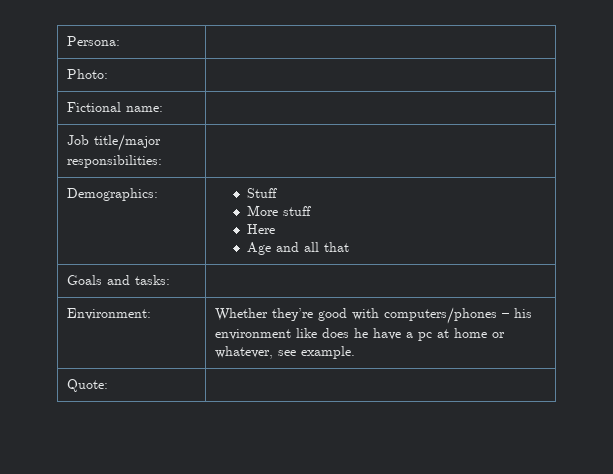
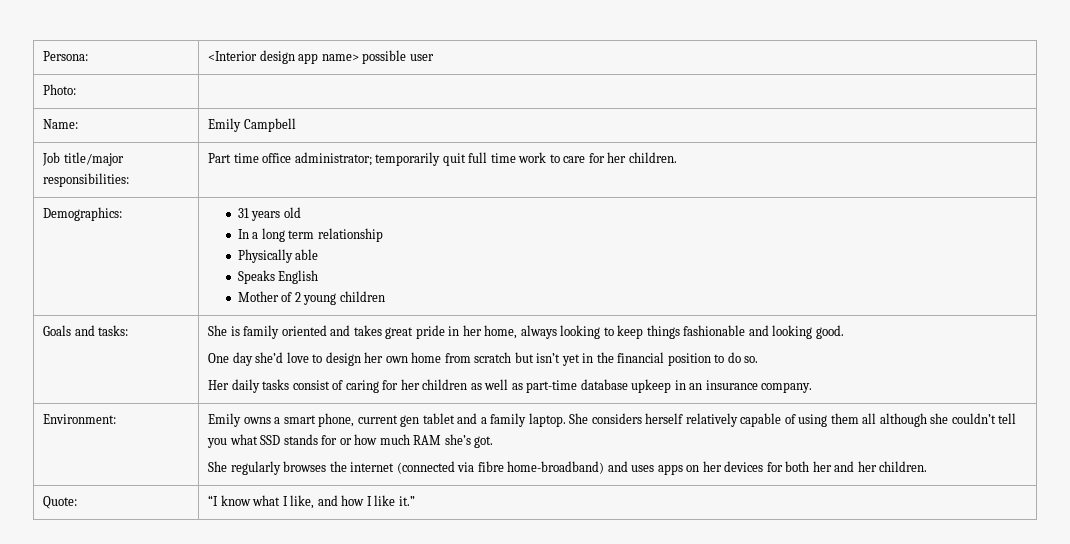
[67,69,109,79] [67,102,164,112] [67,134,162,151] [67,155,163,168] [67,188,159,201] [246,188,277,198] [246,205,311,216] [246,224,275,234] [246,242,349,255] [67,275,171,285] [67,308,152,320] [215,307,533,324] [215,328,506,341] [215,346,356,359] [67,379,109,392] // Photo: | // Fictional name: | // Job title/major responsibilities: | // Demographics: | Stuff // More stuff // Here // Age and all that // Goals and tasks: | // Environment: | Whether they’re good with computers/phones – his environment like does he have a pc at home or whatever, see example. // Quote: | -> [208,50,434,64] [43,84,77,95] [43,119,79,129] [208,118,296,132] [42,152,124,166] [43,173,130,187] [208,152,677,166] [43,207,123,221] [237,207,301,221] [237,228,383,242] [237,249,319,263] [237,270,319,284] [237,291,385,305] [43,325,129,336] [208,325,844,339] [208,352,759,366] [208,379,813,393] [43,414,117,424] [208,413,1017,427] [207,434,494,448] [208,461,928,475] [43,496,78,509] [208,495,415,509] <Interior design app name> possible user // Photo: | // Name: | Emily Campbell // Job title/major responsibilities: | Part time office administrator; temporarily quit full time work to care for her children. // Demographics: | 31 years old // In a long term relationship // Physically able // Speaks English // Mother of 2 young children // Goals and tasks: | She is family oriented and takes great pride in her home, always looking to keep things fashionable and looking good. // One day she’d love to design her own home from scratch but isn’t yet in the financial position to do so. // Her daily tasks consist of caring for her children as well as part-time database upkeep in an insurance company. // Environment: | Emily owns a smart phone, current gen tablet and a family laptop. She considers herself relatively capable of using them all although she couldn’t tell you what SSD stands for or how much RAM she’s got. // She regularly browses the internet (connected via fibre home-broadband) and uses apps on her devices for both her and her children. // Quote: | “I know what I like, and how I like it.”

